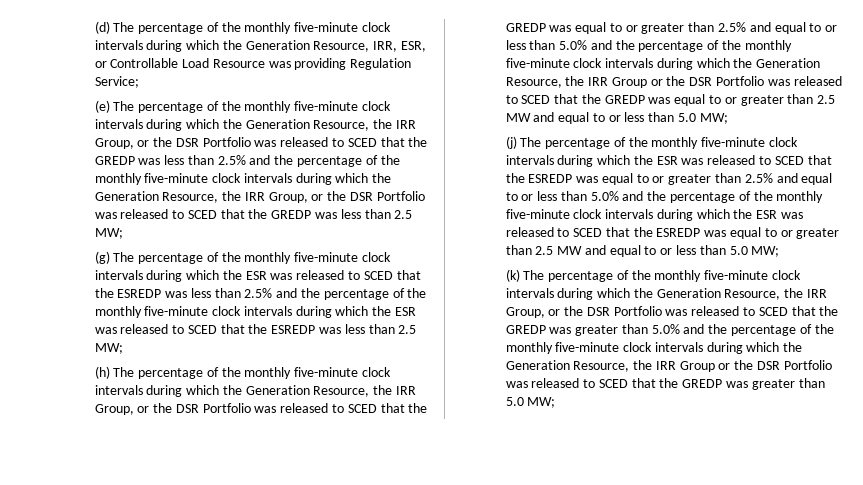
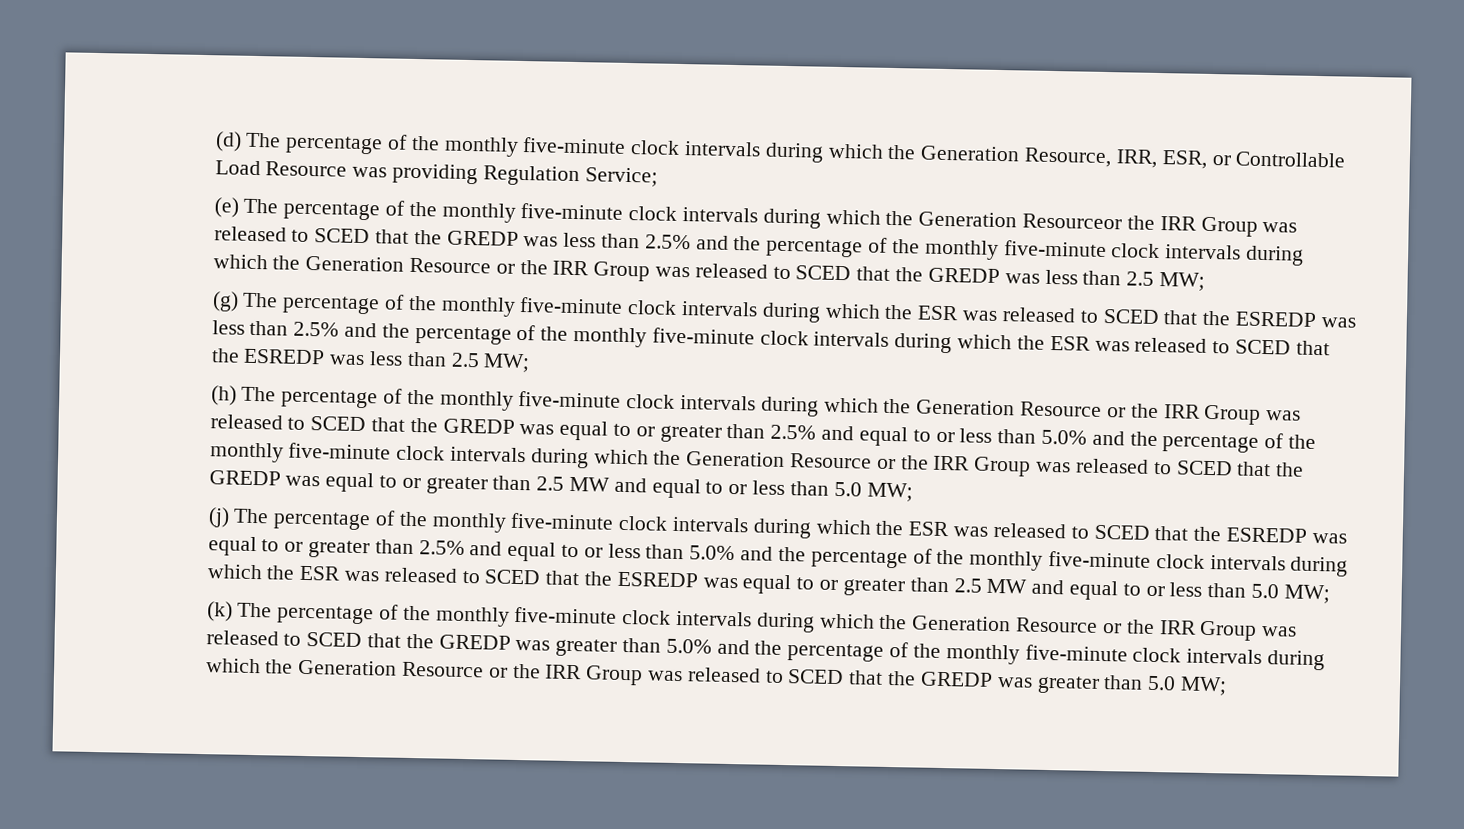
[313,119,416,131] [94,137,251,149] Resource, the IRR Group, or the DSR Portfolio -> [1022,213,1258,237] Resourceor the IRR Group
[162,191,425,203] Resource, the IRR Group, or the DSR Portfolio -> [409,257,651,282] Resource or the IRR Group
[313,385,416,397] [94,403,251,415] Resource, the IRR Group, or the DSR Portfolio -> [1020,401,1262,425] Resource or the IRR Group
[505,76,764,88] Resource, the IRR Group or the DSR Portfolio -> [790,453,1032,477] Resource or the IRR Group
[724,288,827,300] [505,306,662,318] Resource, the IRR Group, or the DSR Portfolio -> [1015,617,1258,641] Resource or the IRR Group
[573,360,832,372] Resource, the IRR Group or the DSR Portfolio -> [402,661,644,686] Resource or the IRR Group

